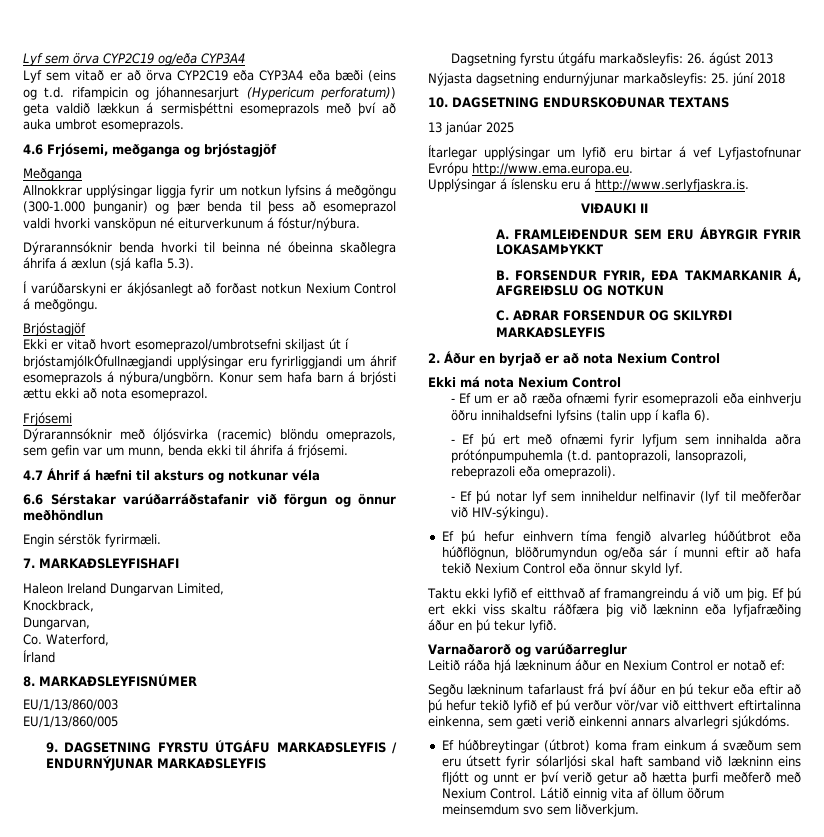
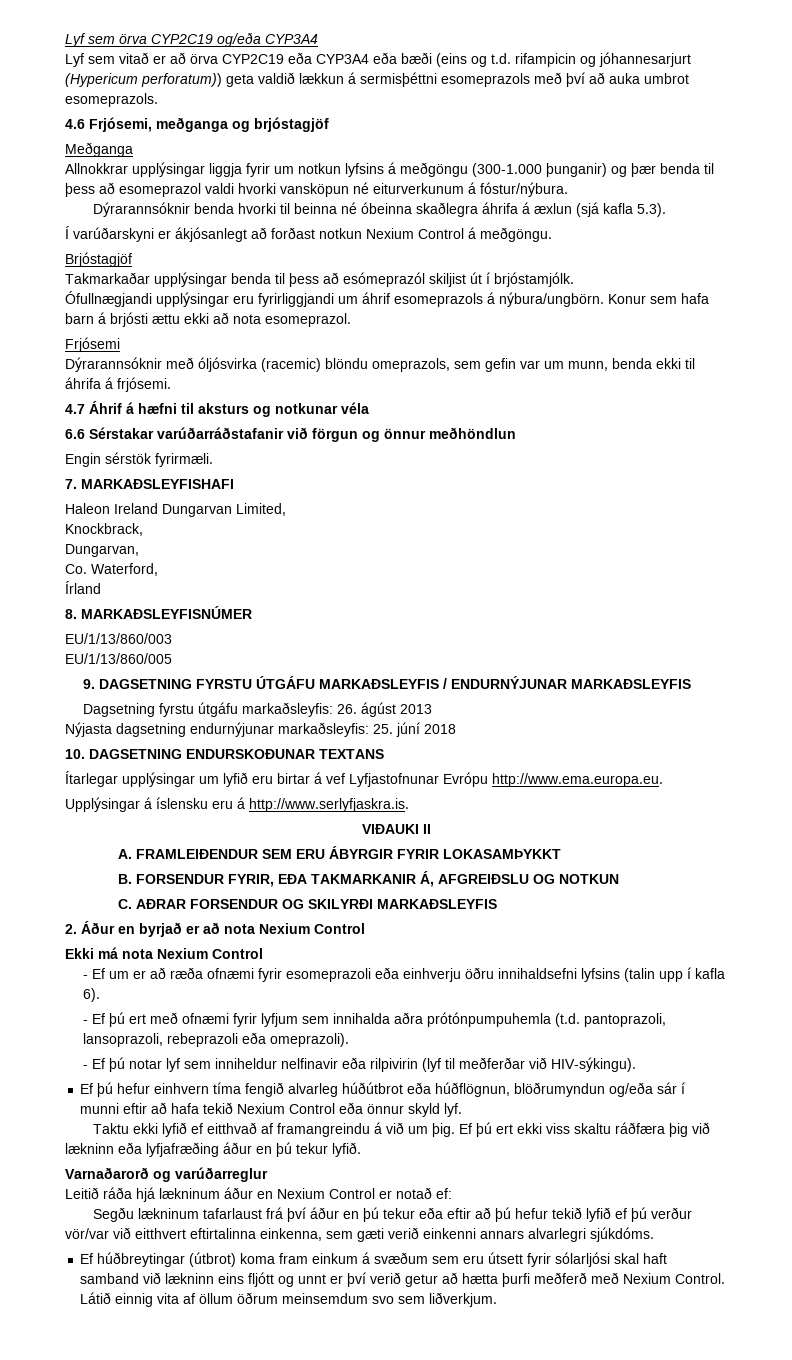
[23,338,349,352] [23,354,172,369] Ekki er vitað hvort esomeprazol/umbrotsefni skiljast út í brjóstamjólkÓfullnægjandi -> [65,272,574,287] [65,291,152,307] Takmarkaðar upplýsingar benda til þess að esómeprazól skiljist út í brjóstamjólk. // Ófullnægjandi
[428,121,514,135] // 13 janúar 2025 -> (384, 754) none
(695, 496) none -> [341,1057,418,1072] eða rilpivirin

